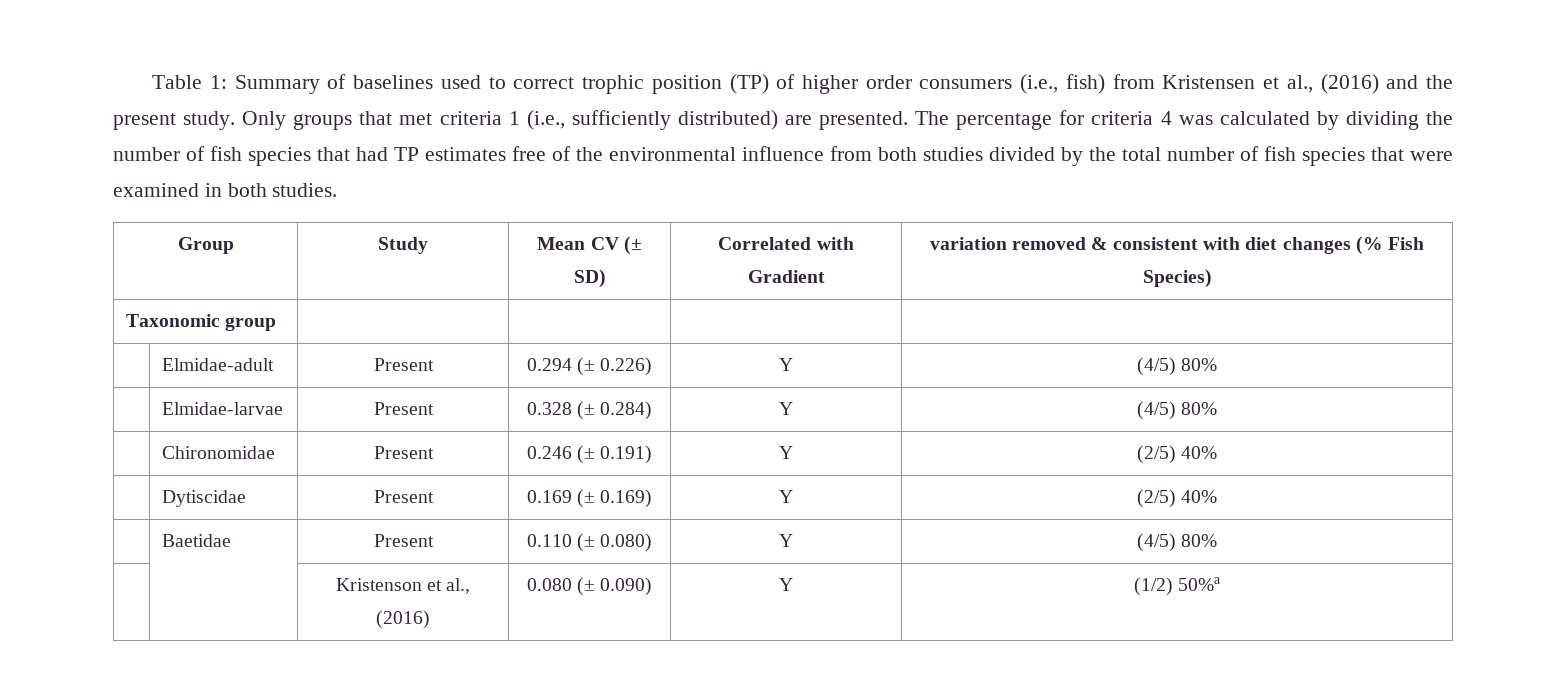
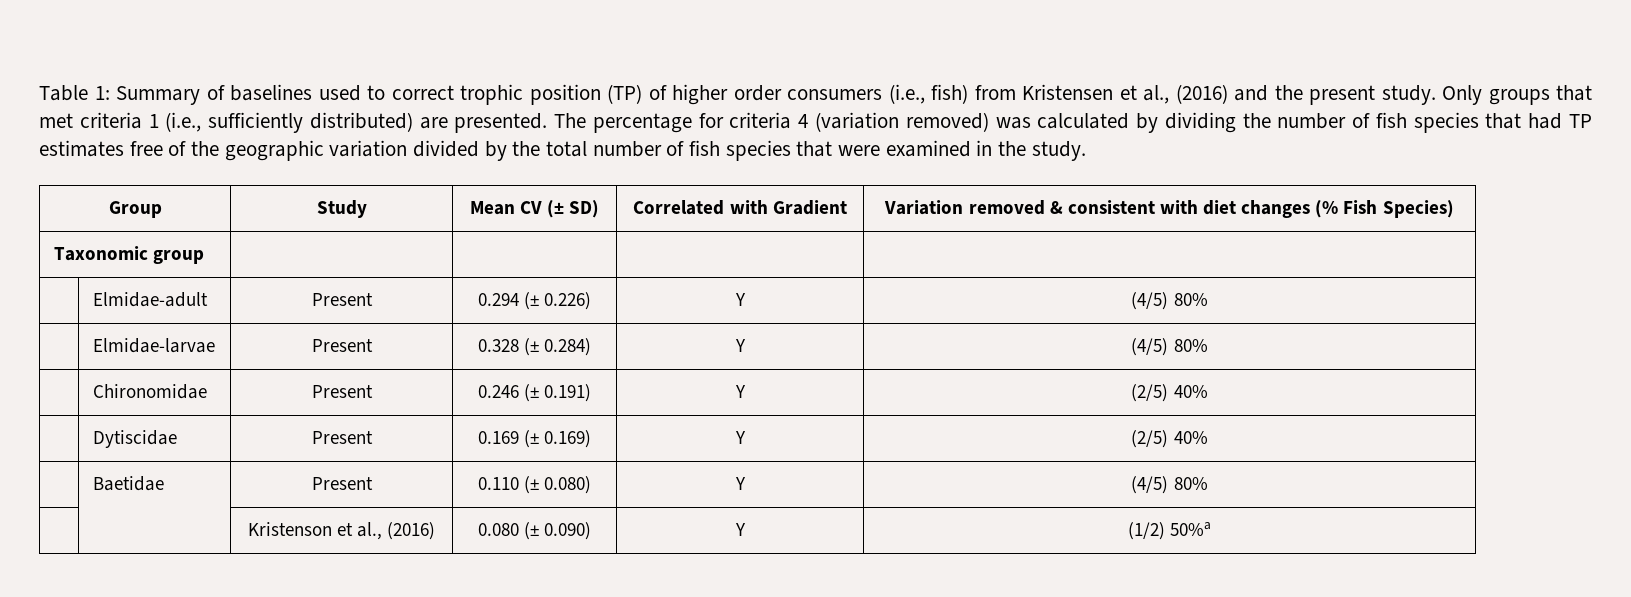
(1172, 118) none -> [814,112,989,132] (variation removed)
[609,146,983,161] environmental influence from both studies -> [224,140,408,161] geographic variation
[227,183,338,197] both studies. -> [998,141,1086,161] the study.
[929,237,1007,250] variation -> [884,200,964,215] Variation

